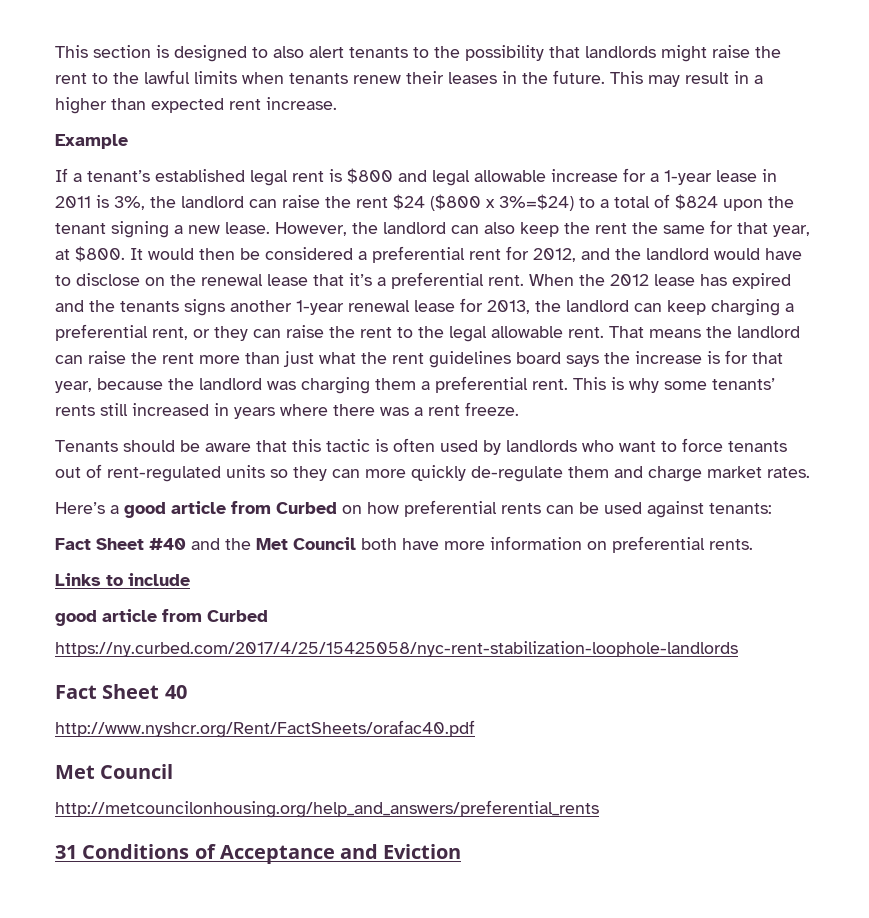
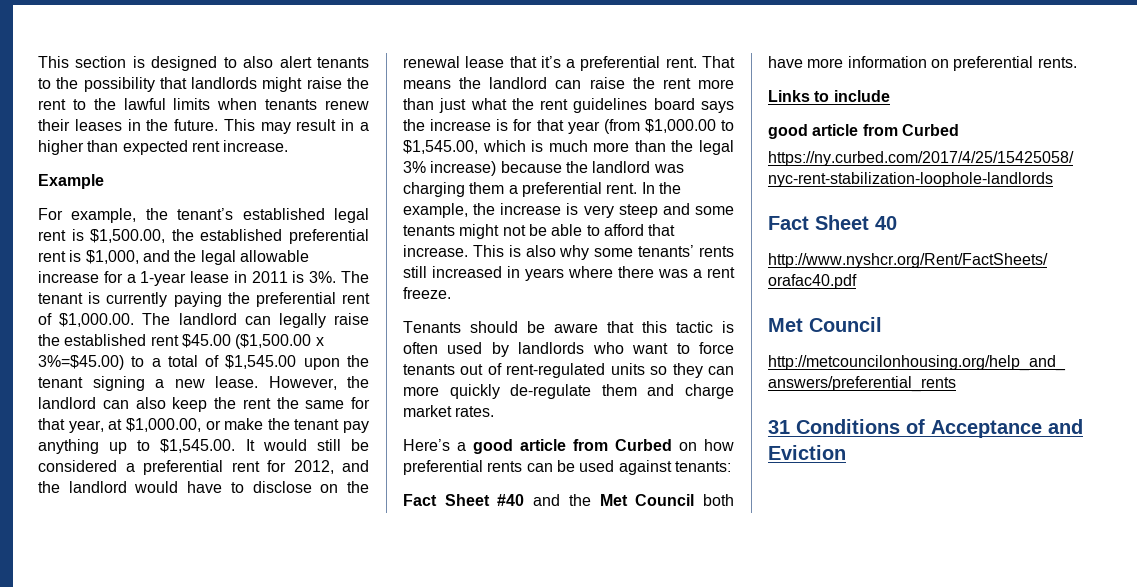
[55,168,82,182] If a -> [38,208,168,223] For example, the
[347,168,427,184] $800 and -> [90,229,369,244] [38,250,197,264] $1,500.00, the established preferential rent is $1,000, and the
[114,194,574,211] 3%, the landlord can raise the rent $24 ($800 x 3%=$24) -> [309,271,369,283] [38,292,371,307] [38,313,369,328] [38,334,324,349] [38,355,124,370] 3%. The tenant is currently paying the preferential rent of $1,000.00. The landlord can legally raise the established rent $45.00 ($1,500.00 x 3%=$45.00)
[675,194,718,210] $824 -> [225,355,297,369] $1,545.00
[75,246,125,262] $800. -> [125,418,369,433] [38,439,236,454] $1,000.00, or make the tenant pay anything up to $1,545.00.
[199,248,235,260] then -> [316,439,341,451] still
[529,273,791,289] [55,298,794,316] [55,324,604,342] When the 2012 lease has expired and the tenants signs another 1-year renewal lease for 2013, the landlord can keep charging a preferential rent, or they can raise the rent to the legal allowable rent. -> (697, 62) none
[55,381,92,393] year, -> [567,119,734,134] [403,140,734,155] [403,161,497,176] year (from $1,000.00 to $1,545.00, which is much more than the legal 3% increase)
(568, 384) none -> [641,182,681,194] [403,203,734,218] [403,224,676,239] [403,245,468,257] In the example, the increase is very steep and some tenants might not be able to afford that increase.
(624, 383) none -> [525,245,556,257] also

